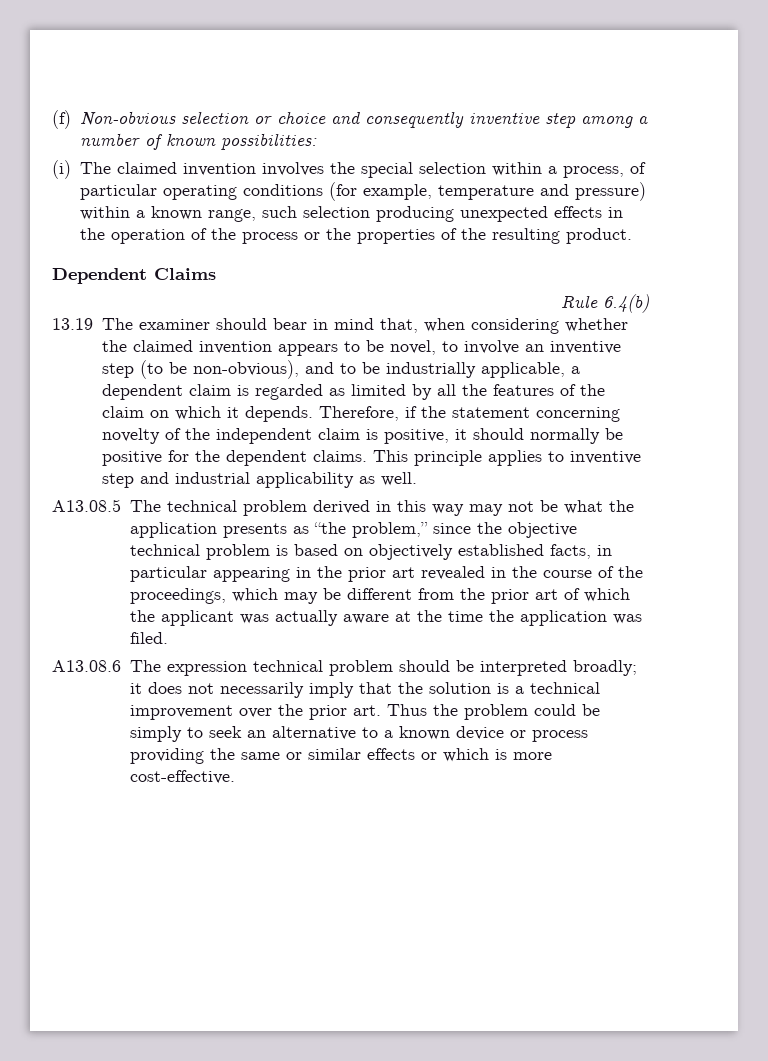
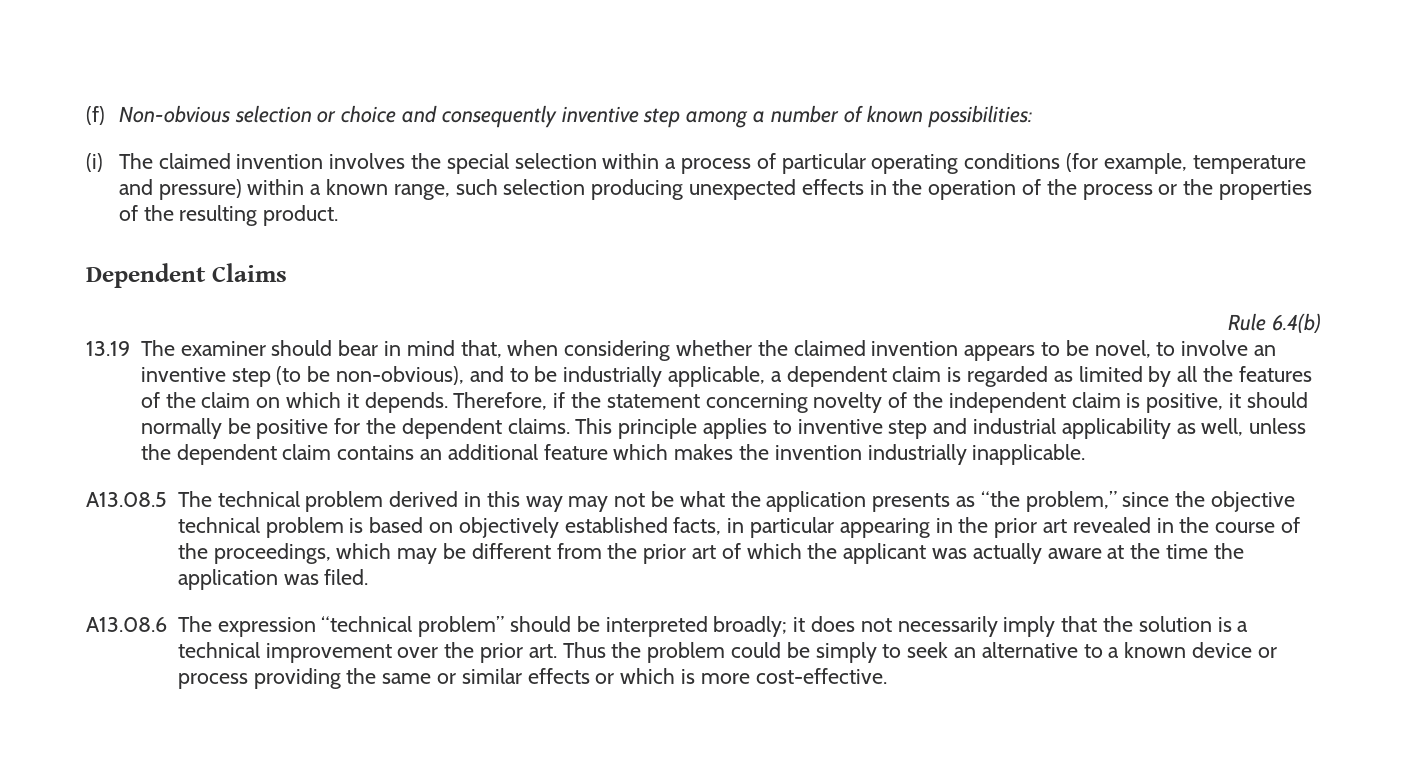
[562,166,624,178] process, -> [680,158,751,174] process
[380,472,417,486] well. -> [1201,418,1307,436] [140,444,1086,465] well, unless the dependent claim contains an additional feature which makes the invention industrially inapplicable.
[252,660,393,676] technical problem -> [321,616,505,637] “technical problem”

